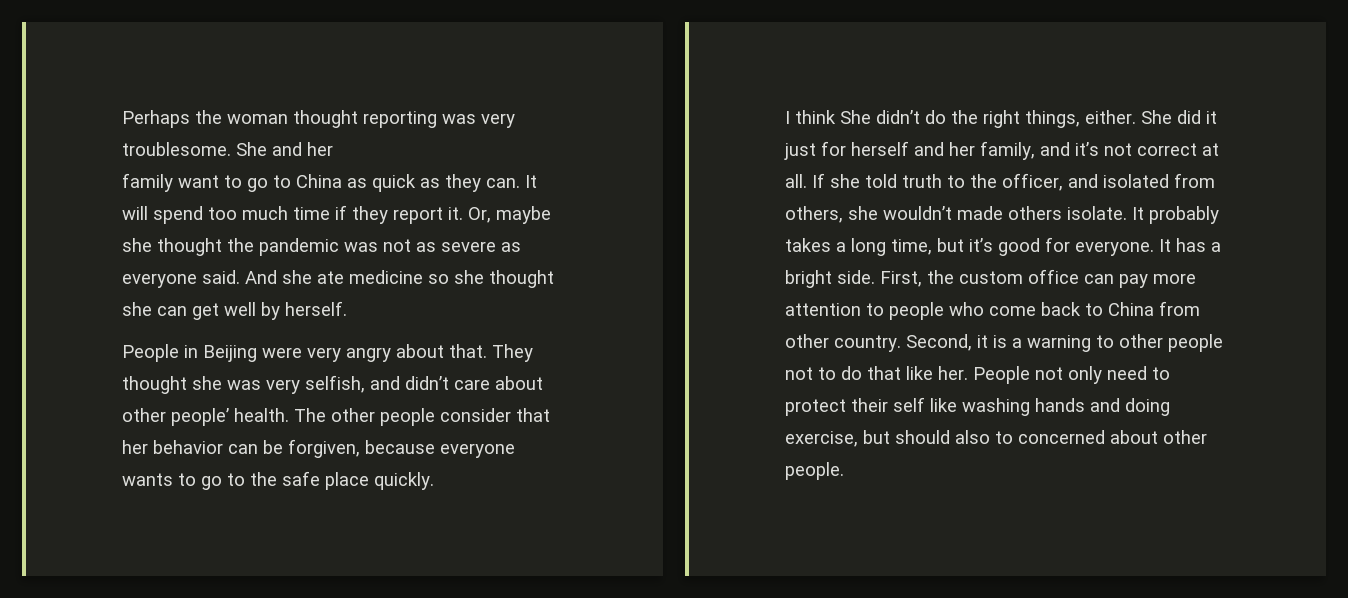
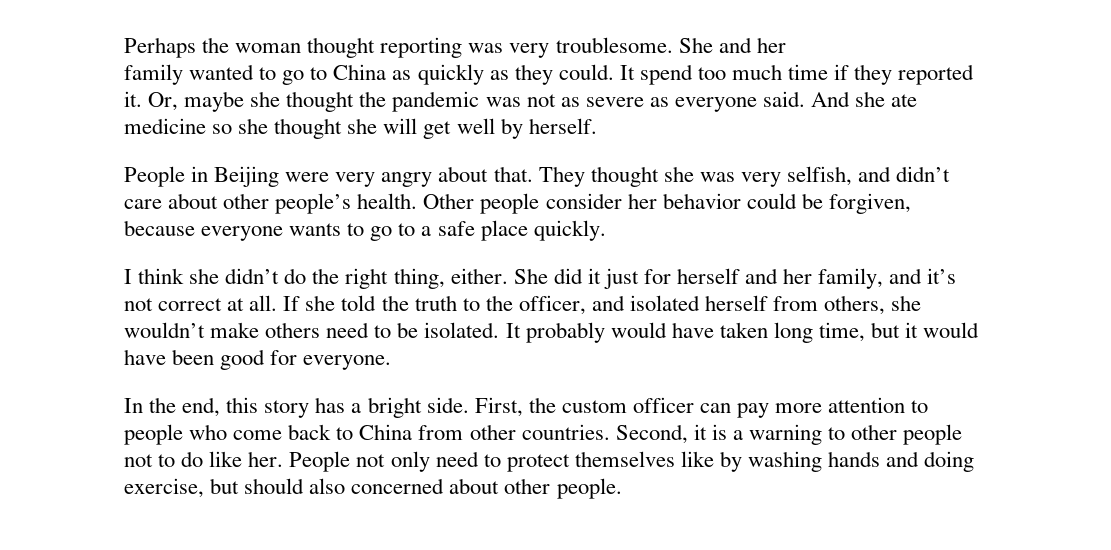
[178,175,219,188] want -> [189,64,255,80] wanted
[372,174,416,192] quick -> [417,64,484,85] quickly
[486,175,537,188] [122,206,148,220] can. It will -> [558,64,635,80] could. It
[393,207,443,224] report -> [898,64,975,85] reported
[157,306,187,316] can -> [383,118,418,134] will
[171,408,375,426] people’ health. The other -> [275,193,475,214] people’s health. Other
[516,408,550,422] that -> (622, 201) none
[228,444,258,454] can -> [746,193,797,209] could
[250,472,277,486] the -> [421,226,432,236] a
[840,110,871,124] She -> [189,268,220,284] she
[1025,110,1080,128] things, -> [393,268,445,289] thing,
(897, 181) none -> [381,295,409,311] the
(1169, 181) none -> [705,295,769,311] herself
[957,206,1219,224] [785,237,1171,256] made others isolate. It probably takes a long time, but it’s good for everyone. It -> [210,322,980,343] [124,349,392,370] [124,397,310,418] make others need to be isolated. It probably would have taken long time, but it would have been good for everyone. // In the end, this story
[1028,269,1079,284] office -> [632,397,694,413] officer
[834,335,901,352] country. -> [521,424,610,440] countries.
[867,366,901,380] that -> (204, 459) none
[851,397,957,412] their self like -> [574,451,742,472] themselves like by
[995,431,1013,444] to -> (346, 486) none

